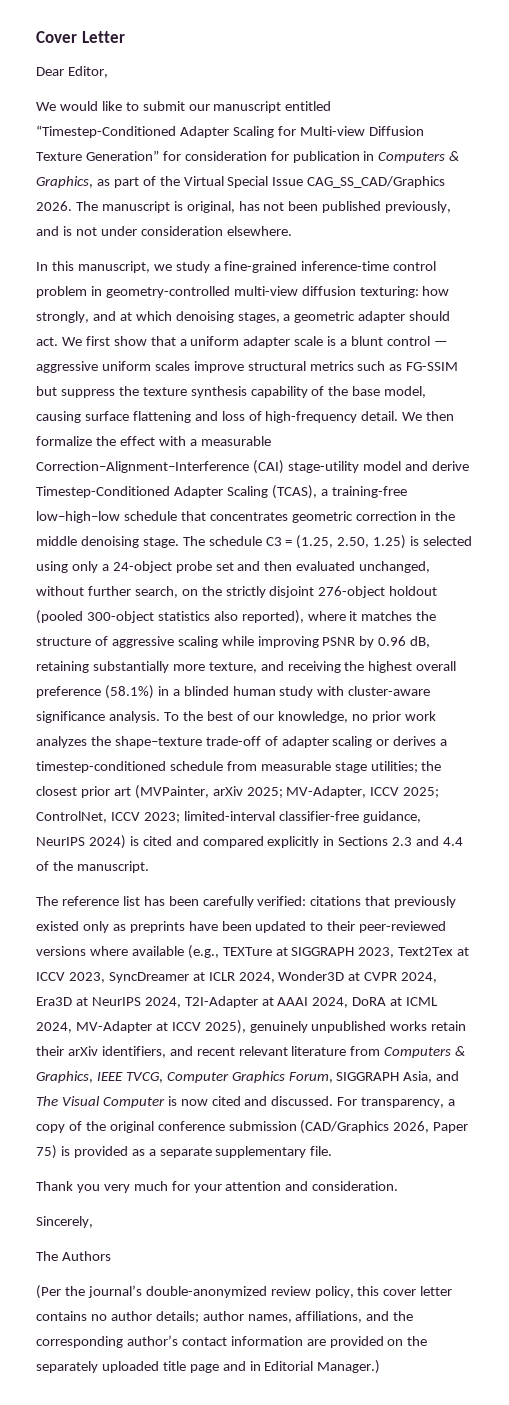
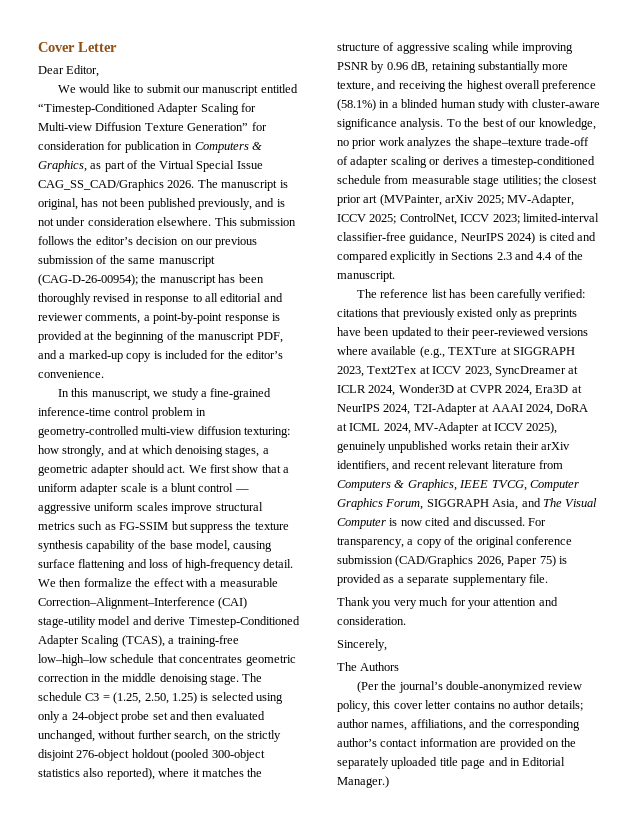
(292, 231) none -> [214,217,296,226] [38,236,258,248] [38,255,215,267] [38,274,264,286] [38,293,283,305] [38,312,280,324] [38,331,283,343] [38,350,283,362] [38,370,104,378] This submission follows the editor’s decision on our previous submission of the same manuscript (CAG-D-26-00954); the manuscript has been thoroughly revised in response to all editorial and reviewer comments, a point-by-point response is provided at the beginning of the manuscript PDF, and a marked-up copy is included for the editor’s convenience.

